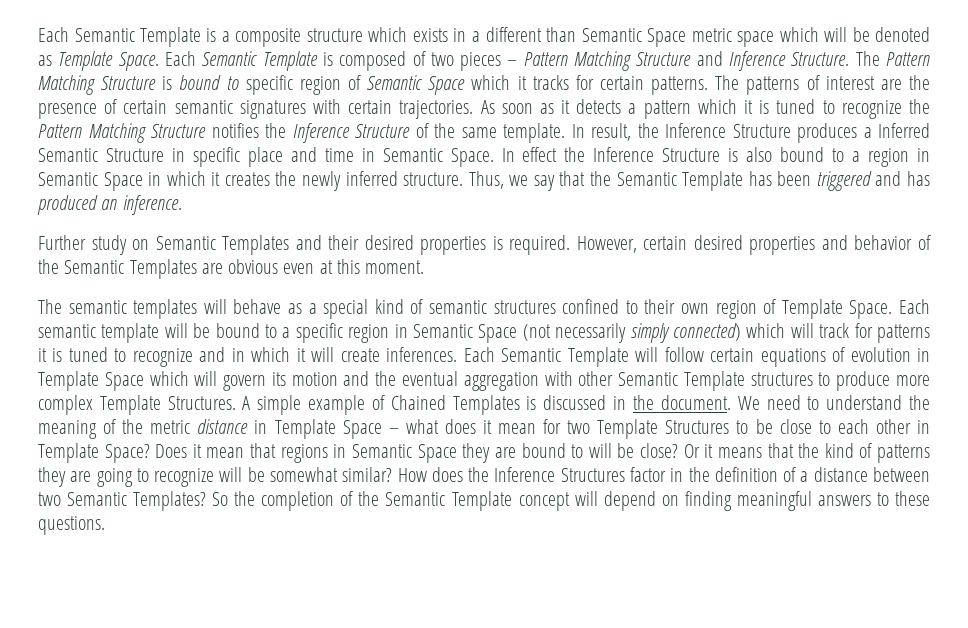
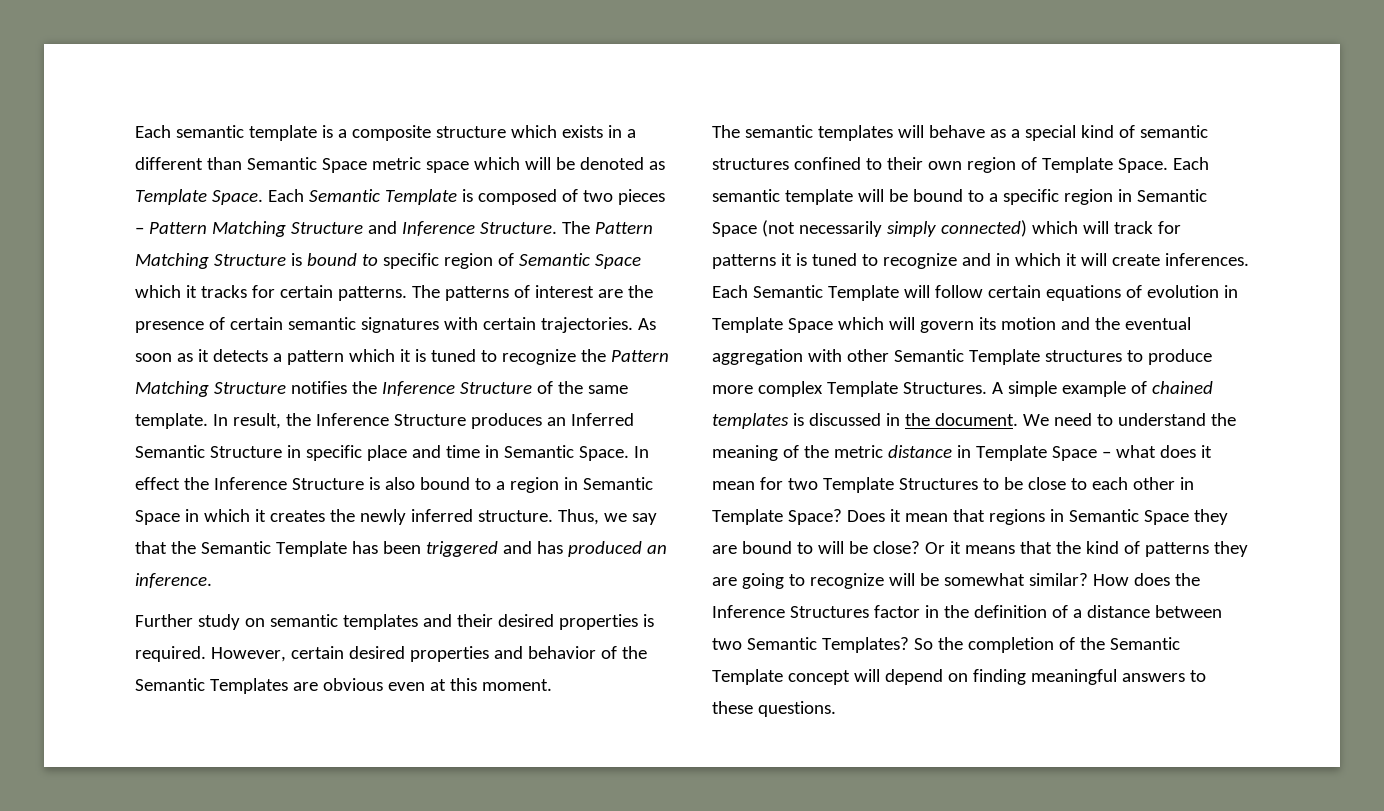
[38,27,202,47] Each Semantic Template -> [135,125,317,141] Each semantic template
[863,127,872,138] a -> [546,417,566,426] an
[155,235,290,255] Semantic Templates -> [269,614,418,630] semantic templates
[390,395,520,415] Chained Templates -> [1151,381,1213,394] [712,413,789,429] chained templates

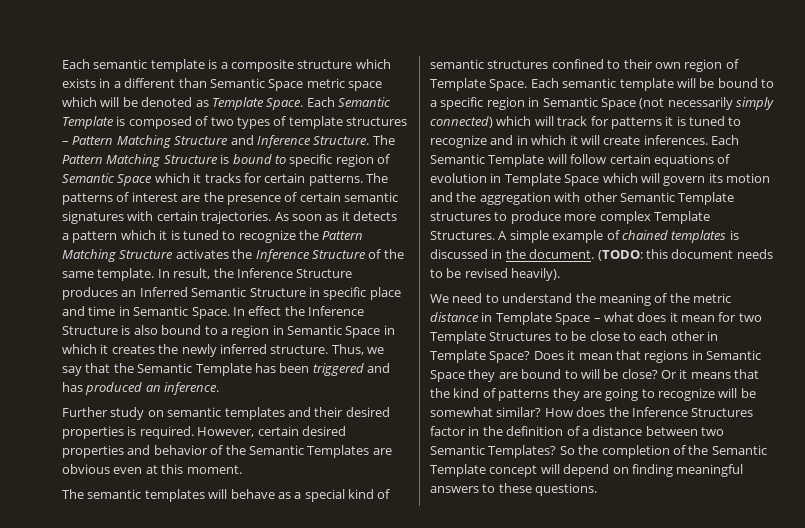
[617,189,665,205] pieces -> [236,116,407,129] types of template structures
[290,381,347,394] notifies -> [175,249,229,259] activates
[1124,317,1191,330] eventual -> (477, 197) none
(1018, 419) none -> [597,249,773,261] [430,268,561,281] (TODO: this document needs to be revised heavily). //

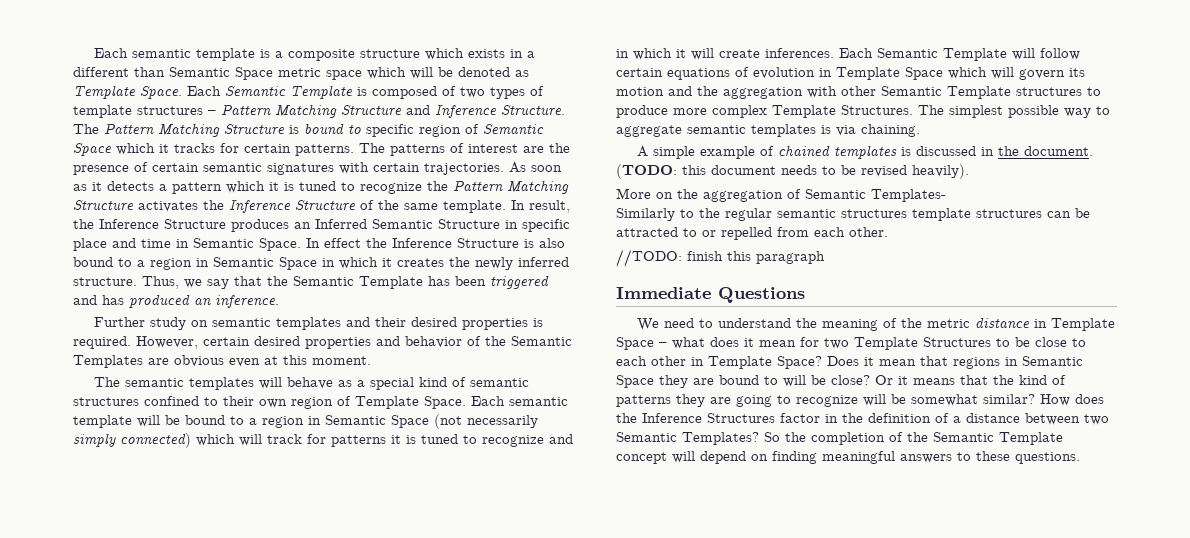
[440,97,484,110] specific -> (257, 421) none
(495, 235) none -> [918,105,1110,118] [616,124,920,137] The simplest possible way to aggregate semantic templates is via chaining. //
(561, 274) none -> [616,188,946,202] [616,208,1090,221] [616,227,888,240] [616,249,825,267] [616,287,805,303] // More on the aggregation of Semantic Templates- // Similarly to the regular semantic structures template structures can be attracted to or repelled from each other. // //TODO: finish this paragraph // Immediate Questions

